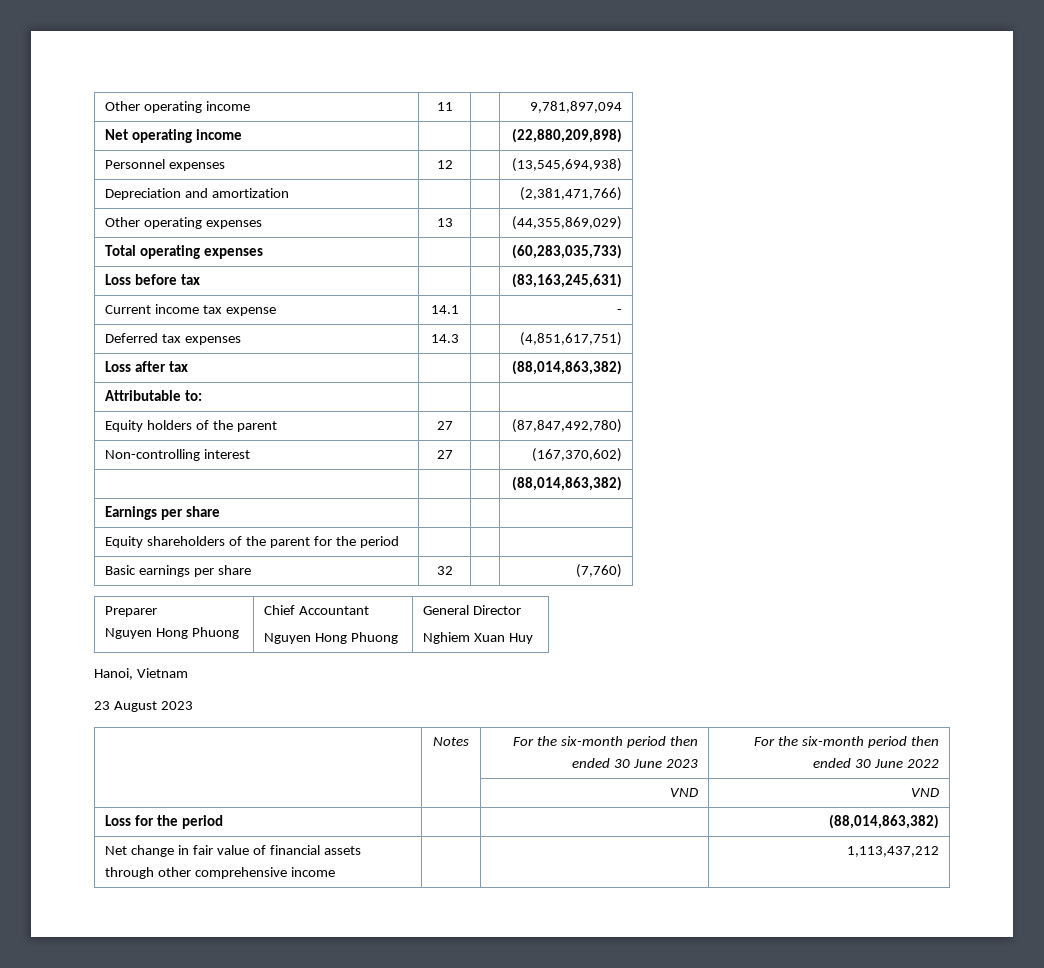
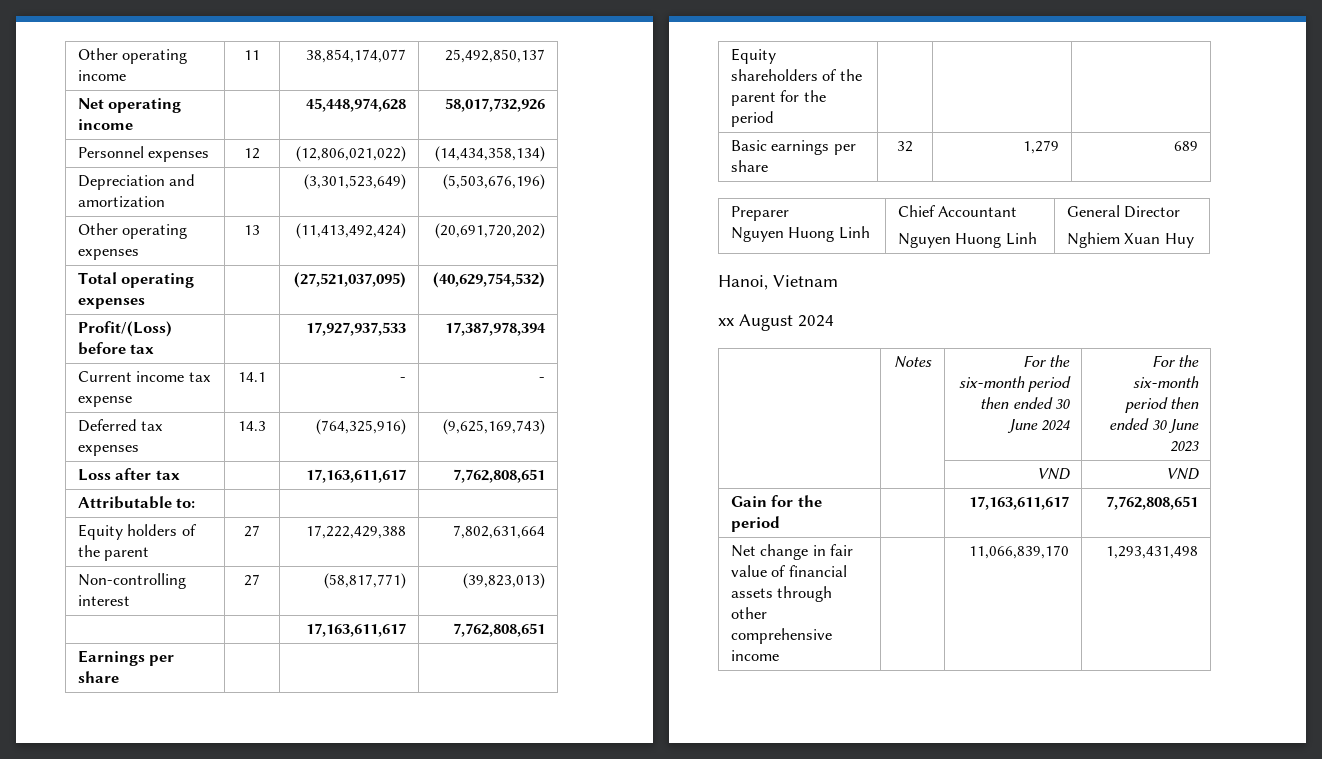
[529,101,622,113] | 9,781,897,094 -> [306,49,407,63] [445,49,546,63] 38,854,174,077 | 25,492,850,137
[511,128,622,143] | (22,880,209,898) -> [306,98,407,112] [445,98,546,112] 45,448,974,628 | 58,017,732,926
[511,158,622,172] | (13,545,694,938) -> [296,146,407,162] [435,146,546,162] (12,806,021,022) | (14,434,358,134)
[519,187,622,201] | (2,381,471,766) -> [304,174,407,190] [443,174,546,190] (3,301,523,649) | (5,503,676,196)
[511,216,622,230] | (44,355,869,029) -> [296,223,407,239] [435,223,546,239] (11,413,492,424) | (20,691,720,202)
[511,244,622,259] [105,274,132,285] | (60,283,035,733) // Loss -> [294,272,407,288] [433,272,546,288] [77,321,172,337] (27,521,037,095) | (40,629,754,532) // Profit/(Loss)
[511,273,622,288] | (83,163,245,631) -> [306,322,407,336] [445,322,547,336] 17,927,937,533 | 17,387,978,394
(459, 309) none -> [400,377,407,382] -
[519,332,622,346] | (4,851,617,751) -> [316,419,407,435] [443,419,546,435] (764,325,916) | (9,625,169,743)
[511,360,622,375] | (88,014,863,382) -> [306,469,407,483] [453,469,546,483] 17,163,611,617 | 7,762,808,651
[511,419,622,433] | (87,847,492,780) -> [306,525,407,539] [453,525,546,539] 17,222,429,388 | 7,802,631,664
[531,448,622,462] [511,476,622,491] | (167,370,602) // | | | (88,014,863,382) -> [324,573,407,589] [463,573,546,589] [306,623,407,637] [453,623,546,637] (58,817,771) | (39,823,013) // | | 17,163,611,617 | 7,762,808,651
[575,564,622,578] | (7,760) -> [1023,140,1060,154] [1174,141,1199,151] 1,279 | 689
[156,627,239,639] Hong Phuong -> [788,226,870,242] Huong Linh
[315,632,398,644] Hong Phuong -> [955,232,1037,248] Huong Linh
[94,701,193,712] 23 August 2023 -> [718,314,834,331] xx August 2024
[665,759,698,768] [754,736,939,748] [813,758,939,768] 2023 | For the six-month period then ended 30 June 2022 -> [1041,419,1071,431] [1151,355,1200,367] [1133,376,1200,388] [1124,397,1200,413] [1109,418,1200,433] [1170,440,1200,452] 2024 | For the six-month period then ended 30 June 2023
[105,815,223,829] [828,814,939,829] Loss for the period | | | (88,014,863,382) -> [730,495,822,507] [730,516,780,532] [969,496,1070,510] [1106,496,1199,510] Gain for the period | | 17,163,611,617 | 7,762,808,651
[846,846,939,857] | 1,113,437,212 -> [969,545,1070,559] [1106,546,1199,559] 11,066,839,170 | 1,293,431,498

